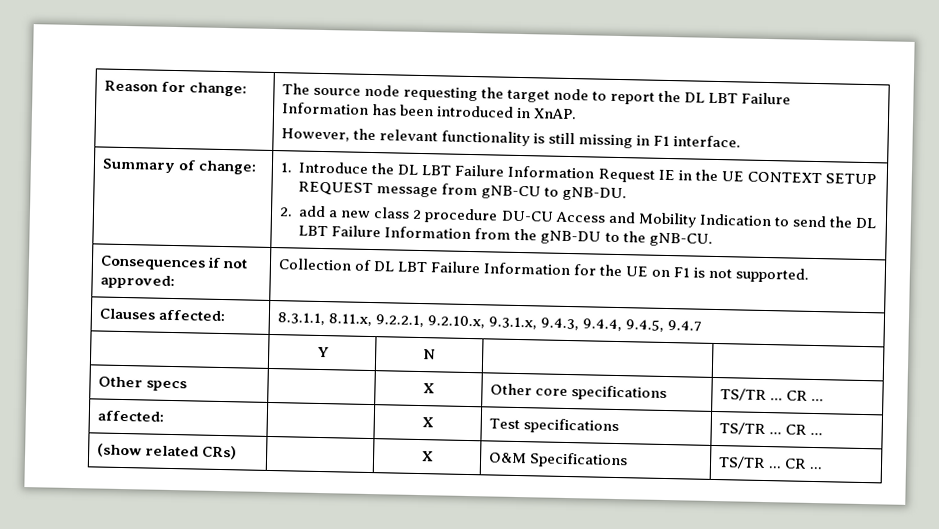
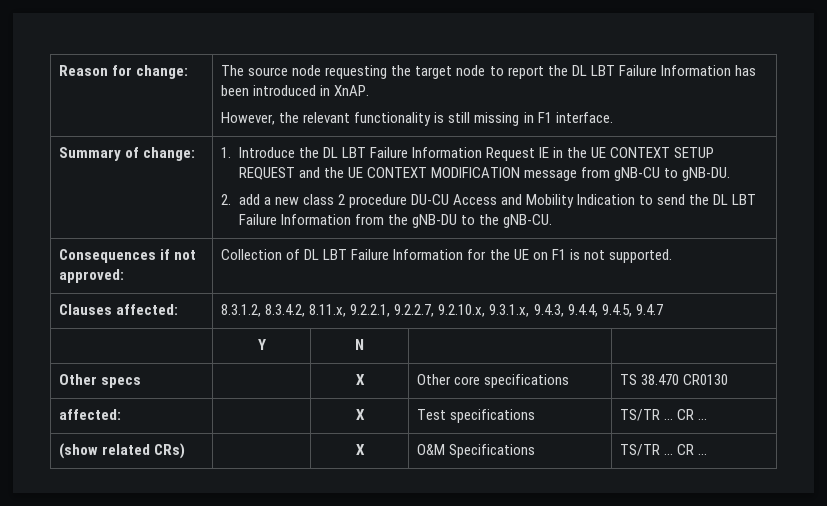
(374, 189) none -> [298,167,520,178] and the UE CONTEXT MODIFICATION
[276,312,325,326] 8.3.1.1, -> [221,304,306,317] 8.3.1.2, 8.3.4.2,
(424, 321) none -> [394,304,435,317] 9.2.2.7,
[719,388,824,402] TS/TR ... CR ... -> [620,374,729,385] TS 38.470 CR0130

